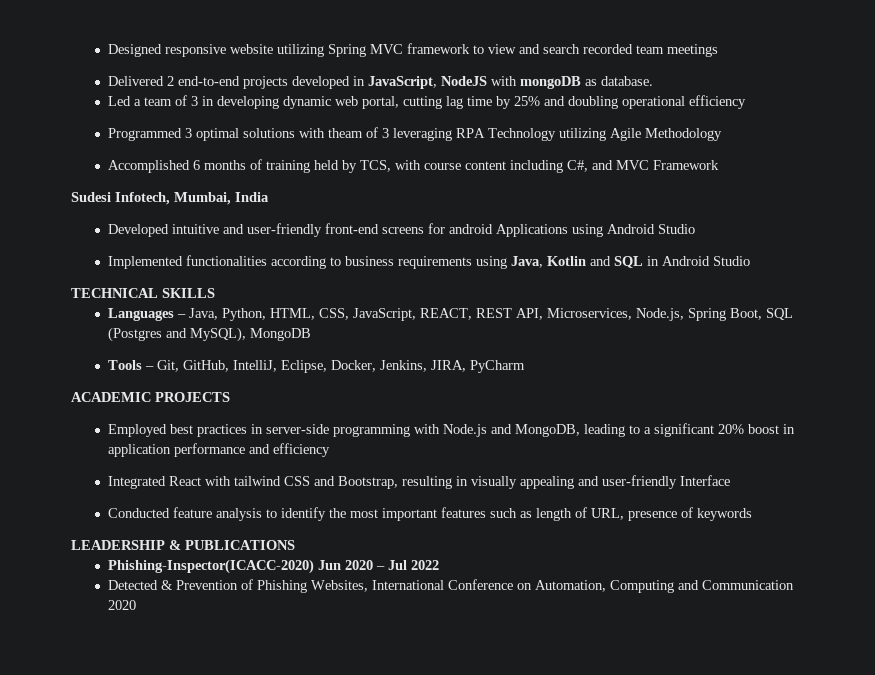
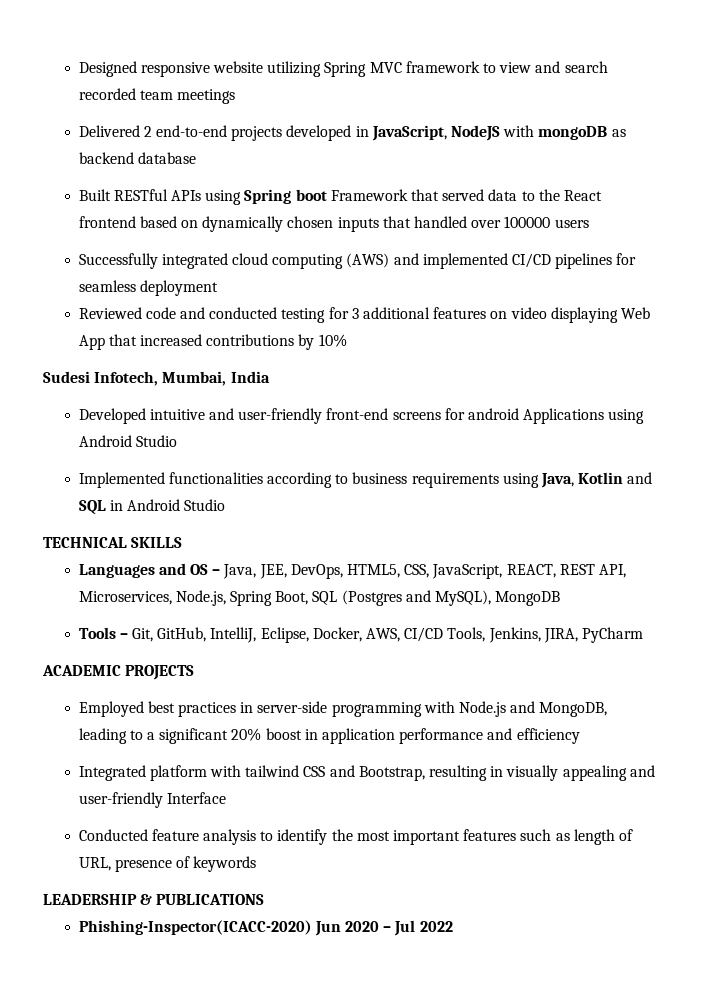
[600,76,653,86] [107,95,746,109] [107,127,722,141] [107,159,719,173] database. // Led a team of 3 in developing dynamic web portal, cutting lag time by 25% and doubling operational efficiency // Programmed 3 optimal solutions with theam of 3 leveraging RPA Technology utilizing Agile Methodology // Accomplished 6 months of training held by TCS, with course content including C#, and MVC Framework -> [78,152,196,164] [78,189,602,205] [78,216,589,232] [78,253,637,269] [78,280,218,296] [78,307,650,323] [78,334,347,350] backend database // Built RESTful APIs using Spring boot Framework that served data to the React frontend based on dynamically chosen inputs that handled over 100000 users // Successfully integrated cloud computing (AWS) and implemented CI/CD pipelines for seamless deployment // Reviewed code and conducted testing for 3 additional features on video displaying Web App that increased contributions by 10%
[176,308,315,321] – Java, Python, HTML, -> [158,563,400,579] and OS – Java, JEE, DevOps, HTML5,
(376, 366) none -> [365,627,486,642] AWS, CI/CD Tools,
[168,476,201,486] React -> [149,765,207,781] platform
[107,579,794,593] [107,600,136,610] // Detected & Prevention of Phishing Websites, International Conference on Automation, Computing and Communication 2020 -> (453, 926) none

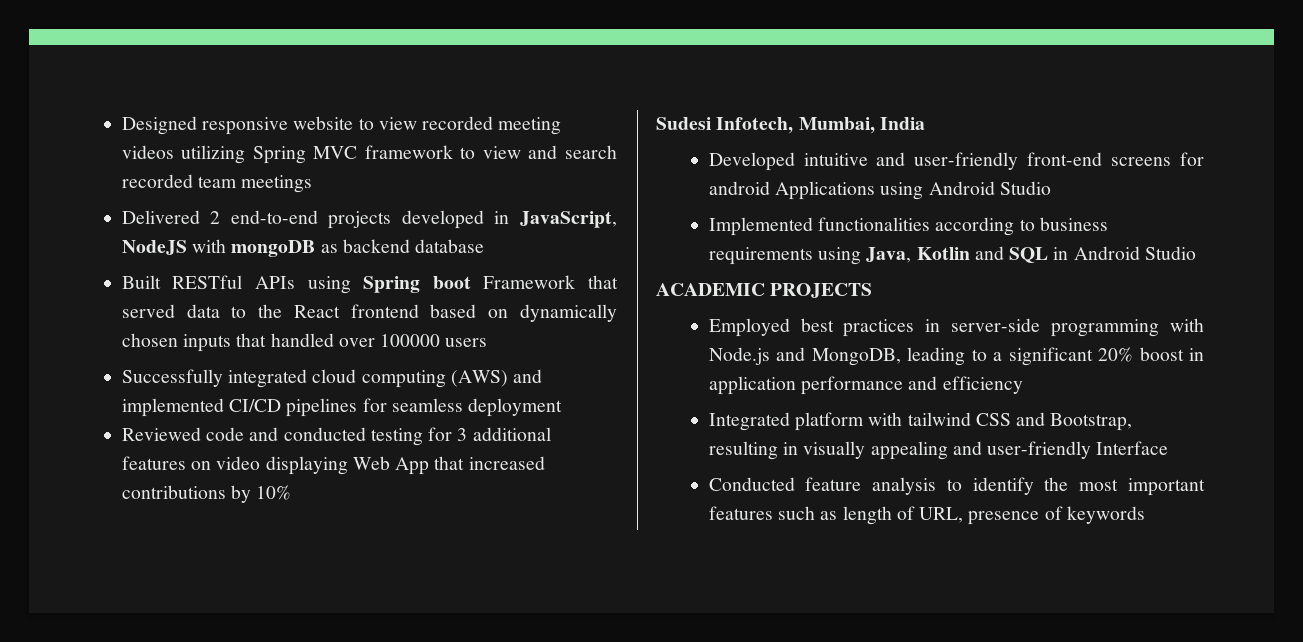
(264, 67) none -> [358,116,562,135] [121,145,174,159] to view recorded meeting videos
[43,537,183,548] [78,563,626,579] [78,590,561,606] [78,627,643,643] // TECHNICAL SKILLS // Languages and OS – Java, JEE, DevOps, HTML5, CSS, JavaScript, REACT, REST API, Microservices, Node.js, Spring Boot, SQL (Postgres and MySQL), MongoDB // Tools – Git, GitHub, IntelliJ, Eclipse, Docker, AWS, CI/CD Tools, Jenkins, JIRA, PyCharm -> (1196, 253) none
[43,894,265,905] [78,920,453,936] // LEADERSHIP & PUBLICATIONS // Phishing-Inspector(ICACC-2020) Jun 2020 – Jul 2022 -> (1145, 515) none

